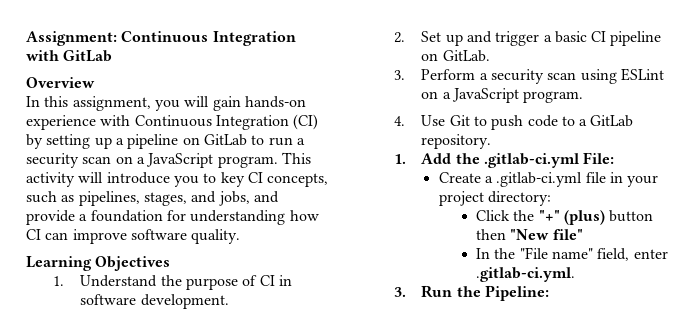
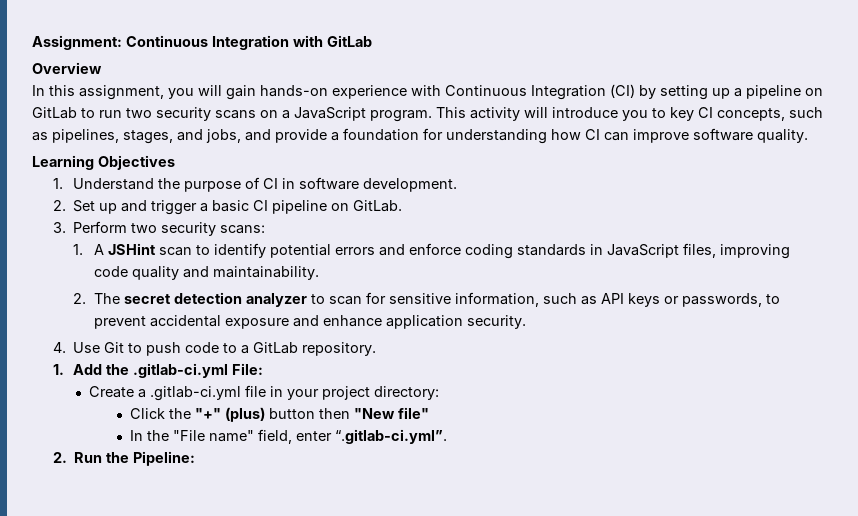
[296,138,305,145] [26,153,112,168] a security scan -> [126,107,256,121] two security scans
[479,68,664,84] [421,88,584,103] a security scan using ESLint on a JavaScript program. -> [131,222,266,236] [73,243,790,259] [93,266,319,280] [73,292,780,307] [93,315,526,329] two security scans: // 1. A JSHint scan to identify potential errors and enforce coding standards in JavaScript files, improving code quality and maintainability. // 2. The secret detection analyzer to scan for sensitive information, such as API keys or passwords, to prevent accidental exposure and enhance application security.
[476,267,576,282] [394,287,407,297] .gitlab-ci.yml. // 3. -> [335,429,448,444] [52,452,67,463] “.gitlab-ci.yml”. // 2.

